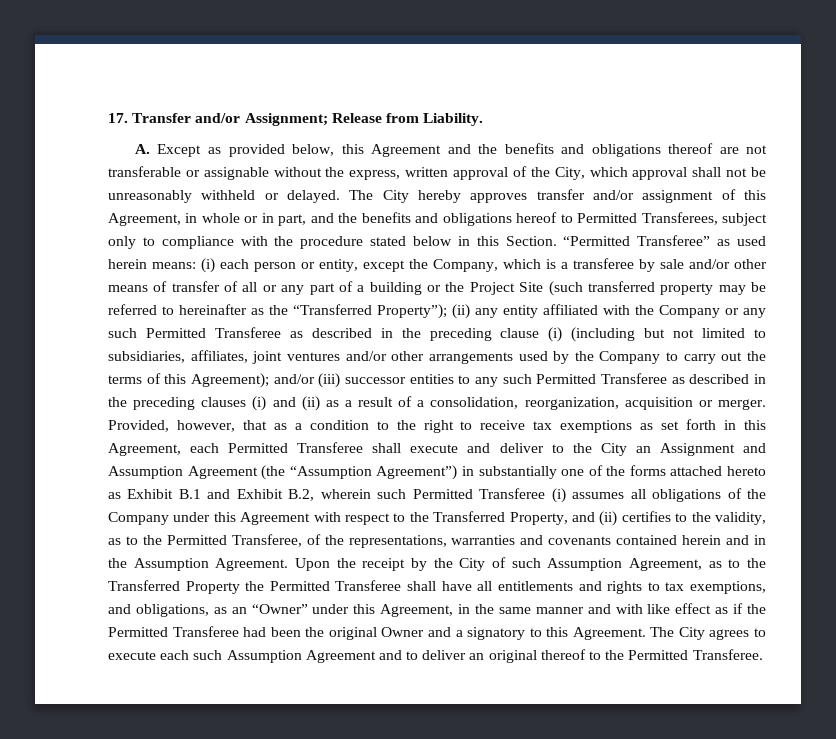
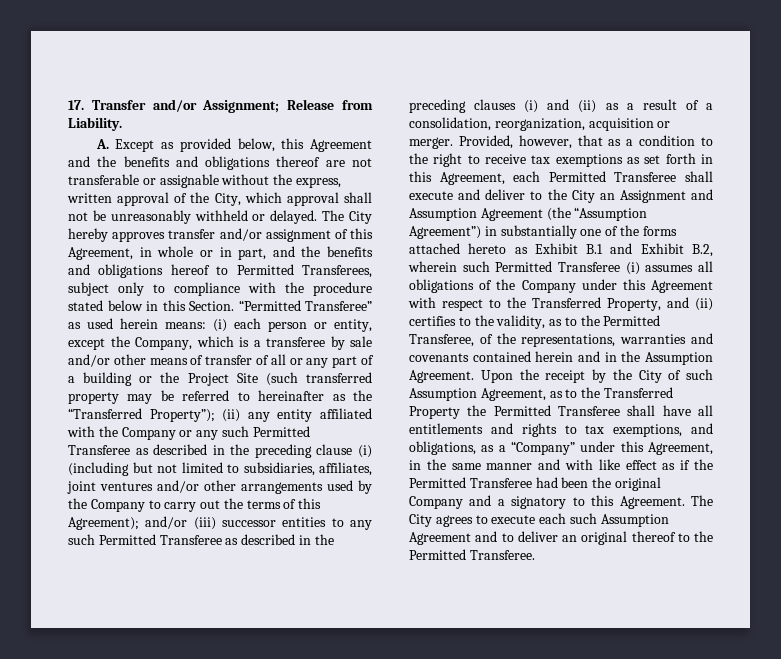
[231,604,308,614] an “Owner” -> [498,441,575,455] a “Company”
[381,627,425,637] Owner -> [409,496,463,509] Company

